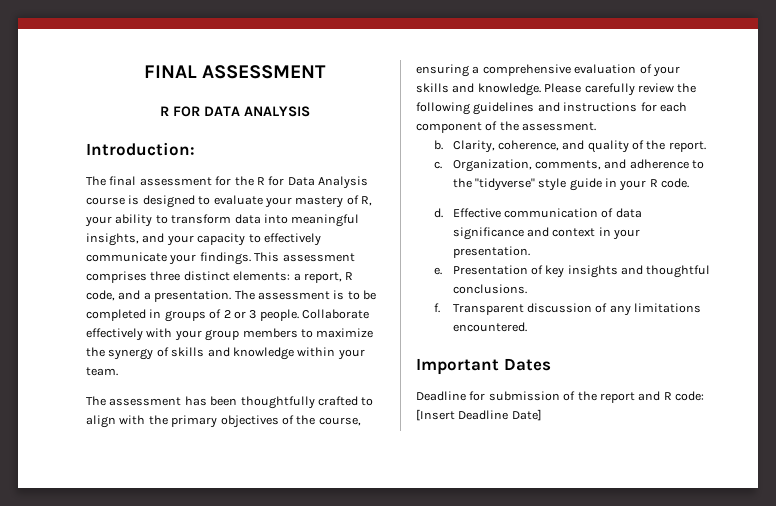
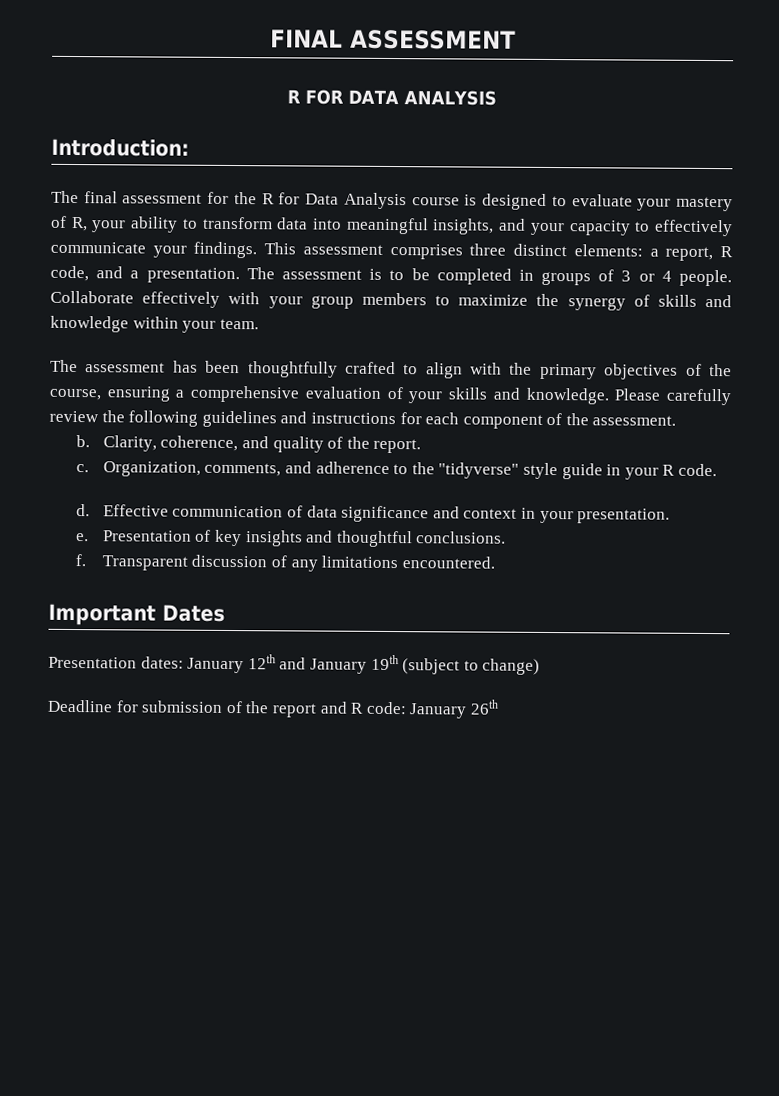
[223,310,257,319] 2 or 3 -> [621,270,672,282] 3 or 4
(551, 364) none -> [48,654,541,675] // Presentation dates: January 12th and January 19th (subject to change)
[416,409,542,421] [Insert Deadline Date] -> [409,699,499,719] January 26th

